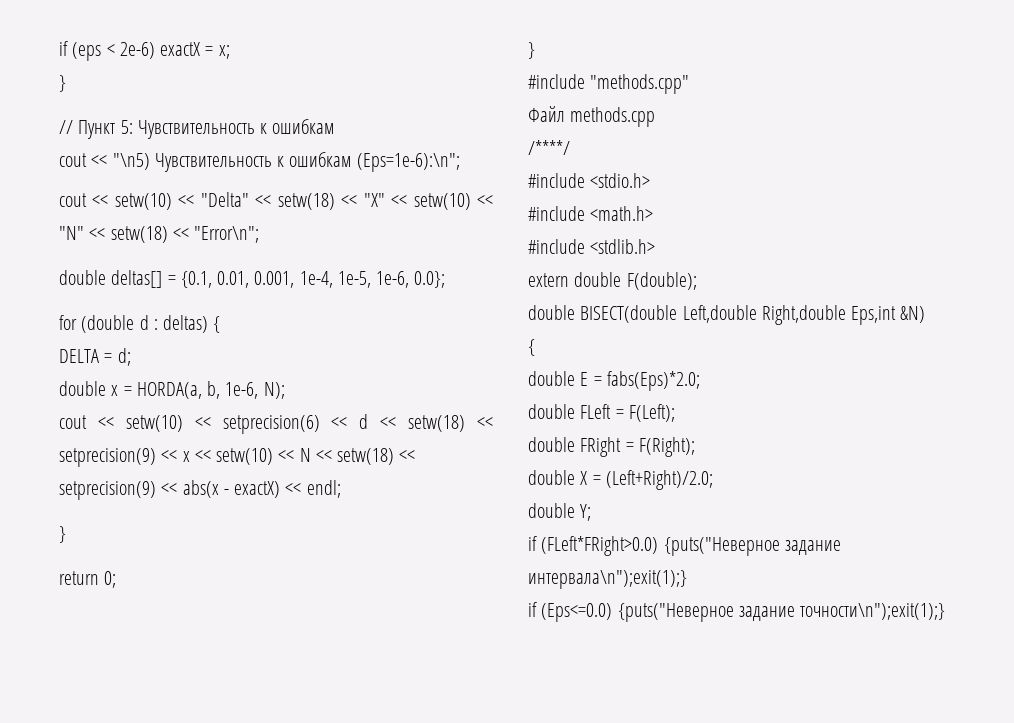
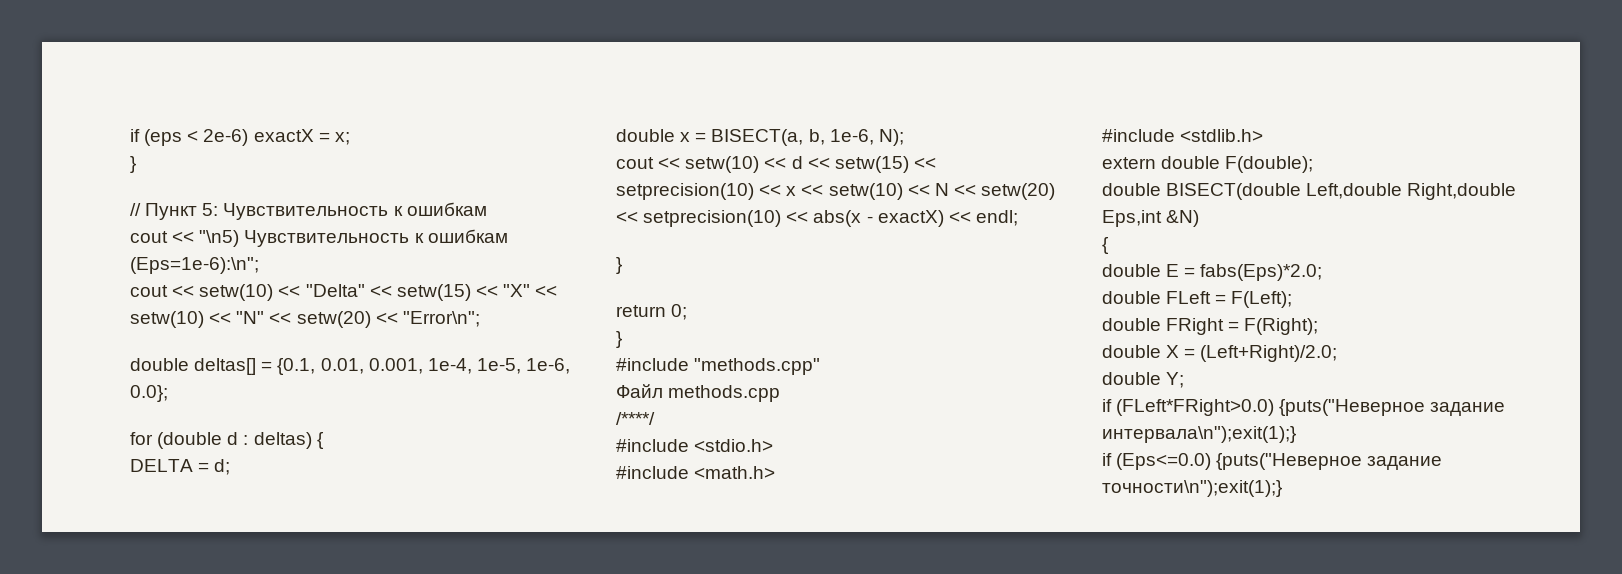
[277,193,335,210] setw(18) -> [396,284,471,301] setw(15)
[110,226,168,243] setw(18) -> [296,311,371,328] setw(20)
[136,382,202,399] HORDA(a, -> [711,129,804,146] BISECT(a,
[222,414,494,434] [59,448,156,467] setprecision(6) << d << setw(18) << setprecision(9) -> [791,156,936,173] [616,183,754,200] d << setw(15) << setprecision(10)
[337,448,416,465] [59,481,156,500] setw(18) << setprecision(9) -> [981,183,1056,200] [616,210,782,227] setw(20) << setprecision(10)

